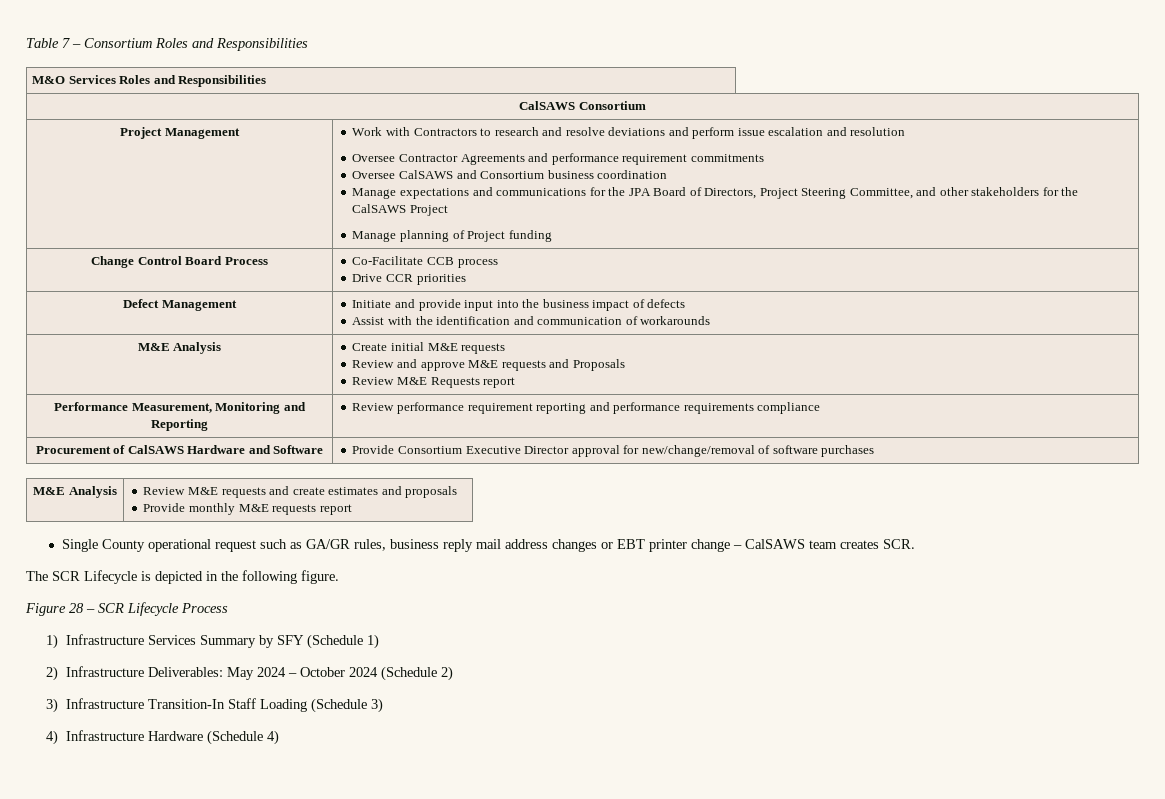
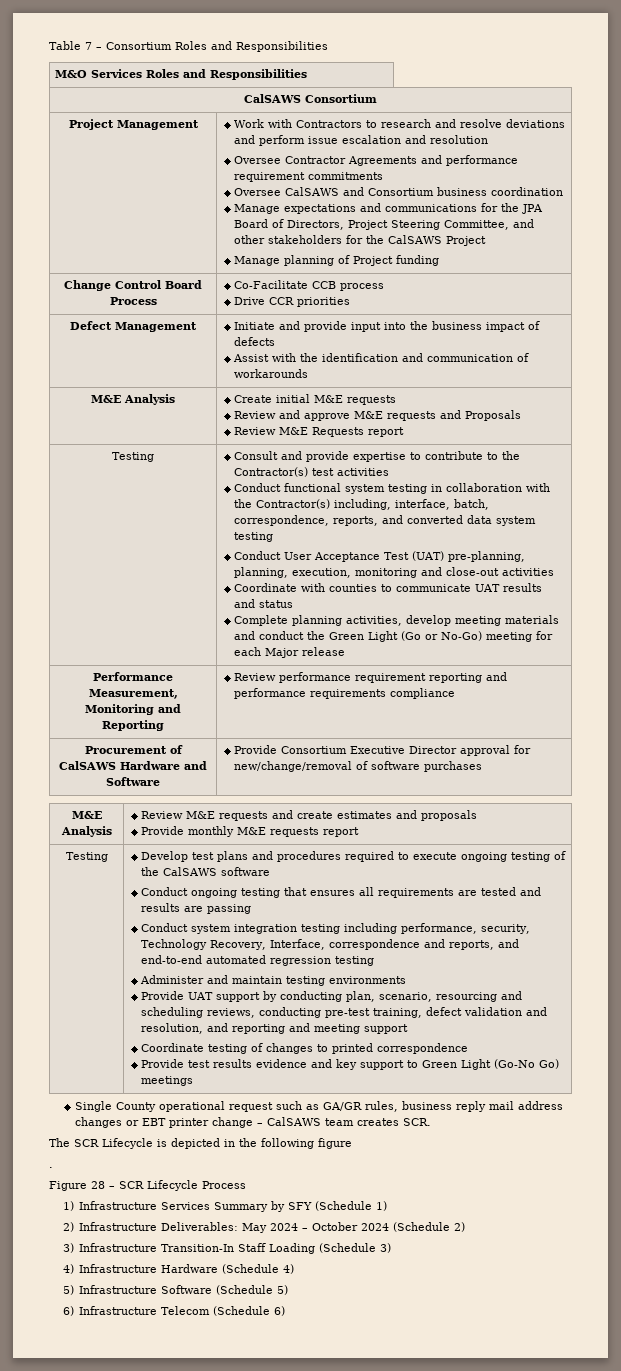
(516, 382) none -> [112,452,154,462] [234,451,521,462] [234,467,390,477] [234,483,551,494] [234,499,490,510] [234,515,537,526] [234,532,274,542] [234,551,526,562] [234,567,555,578] [234,583,543,592] [234,599,294,608] [234,615,560,626] [234,631,554,642] [234,647,346,658] // Testing | Consult and provide expertise to contribute to the Contractor(s) test activities // Conduct functional system testing in collaboration with the Contractor(s) including, interface, batch, correspondence, reports, and converted data system testing // Conduct User Acceptance Test (UAT) pre-planning, planning, execution, monitoring and close-out activities // Coordinate with counties to communicate UAT results and status // Complete planning activities, develop meeting materials and conduct the Green Light (Go or No-Go) meeting for each Major release
(352, 509) none -> [65,852,108,862] [141,851,567,862] [141,867,271,876] [141,887,542,898] [141,903,252,914] [141,923,531,934] [141,939,520,950] [141,955,375,966] [140,975,407,986] [141,991,523,1002] [141,1007,548,1018] [141,1023,409,1034] [141,1043,469,1054] [141,1059,560,1070] [141,1076,194,1086] // Testing | Develop test plans and procedures required to execute ongoing testing of the CalSAWS software // Conduct ongoing testing that ensures all requirements are tested and results are passing // Conduct system integration testing including performance, security, Technology Recovery, Interface, correspondence and reports, and end-to-end automated regression testing // Administer and maintain testing environments // Provide UAT support by conducting plan, scenario, resourcing and scheduling reviews, conducting pre-test training, defect validation and resolution, and reporting and meeting support // Coordinate testing of changes to printed correspondence // Provide test results evidence and key support to Green Light (Go-No Go) meetings
[301,570,339,584] figure. -> [318,1138,352,1149] [49,1167,53,1168] figure // .
(279, 737) none -> [62,1285,289,1295] [62,1306,286,1316] // 5) Infrastructure Software (Schedule 5) // 6) Infrastructure Telecom (Schedule 6)

